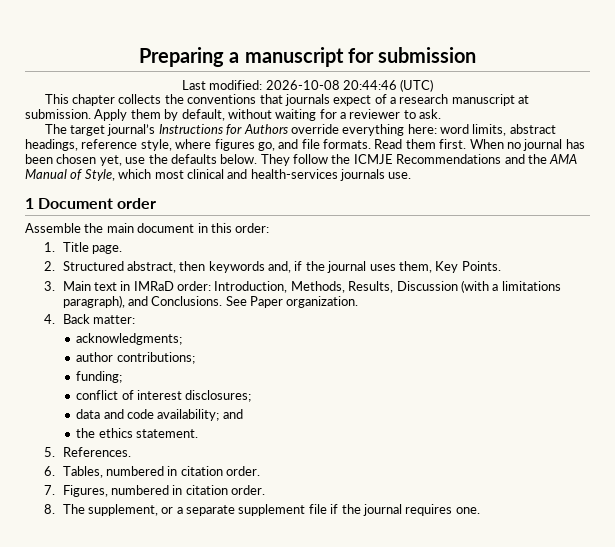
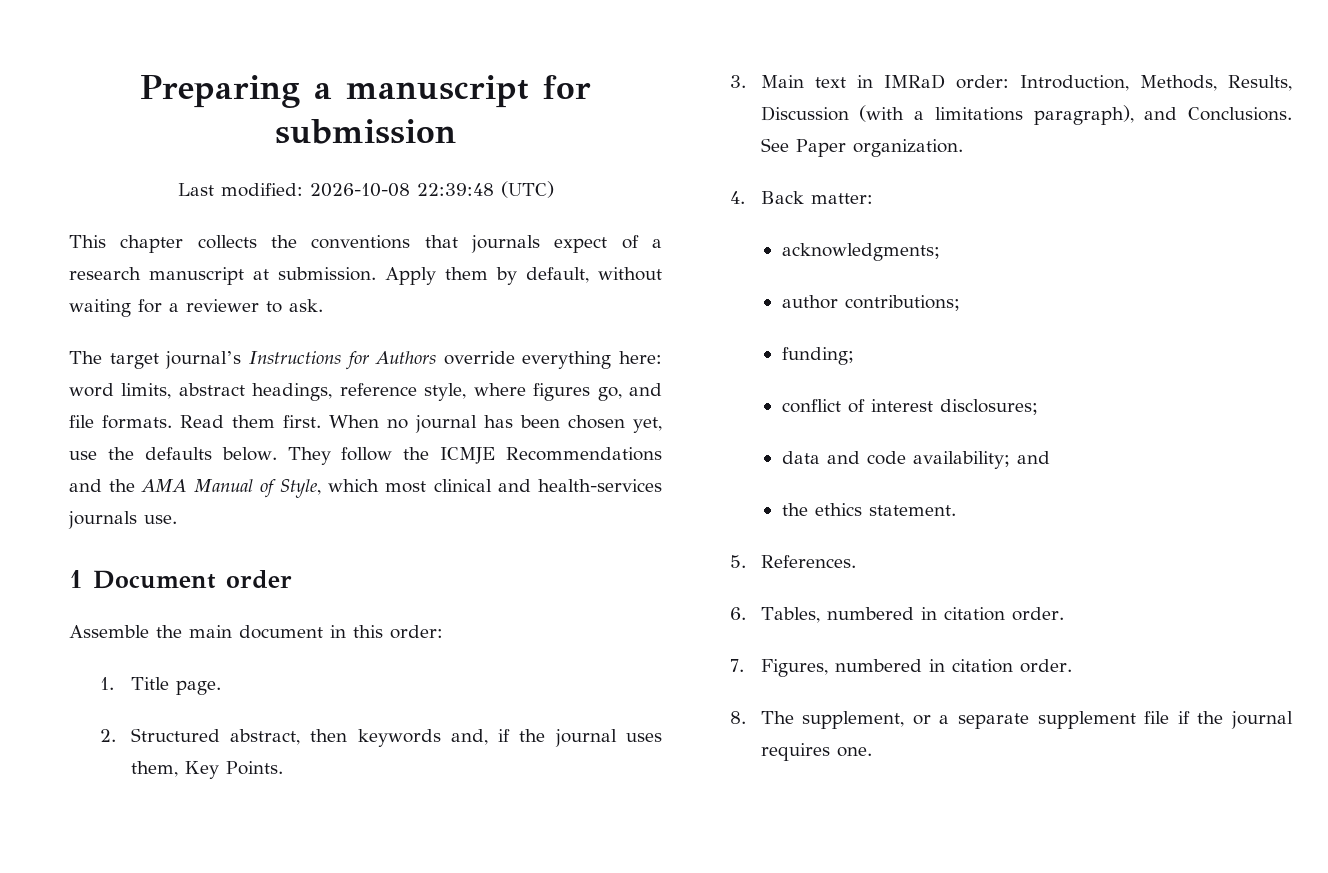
[342,80,397,90] 20:44:46 -> [416,183,494,196] 22:39:48

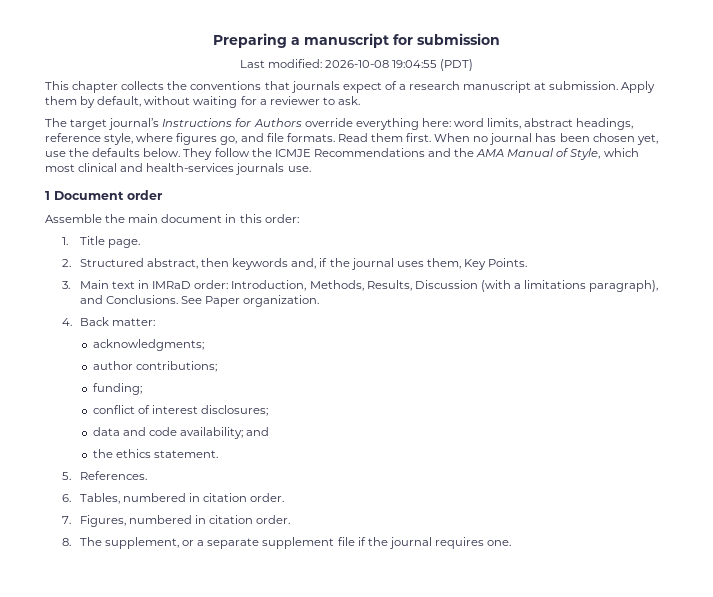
[416,181,554,198] 22:39:48 (UTC) -> [392,59,474,71] 19:04:55 (PDT)

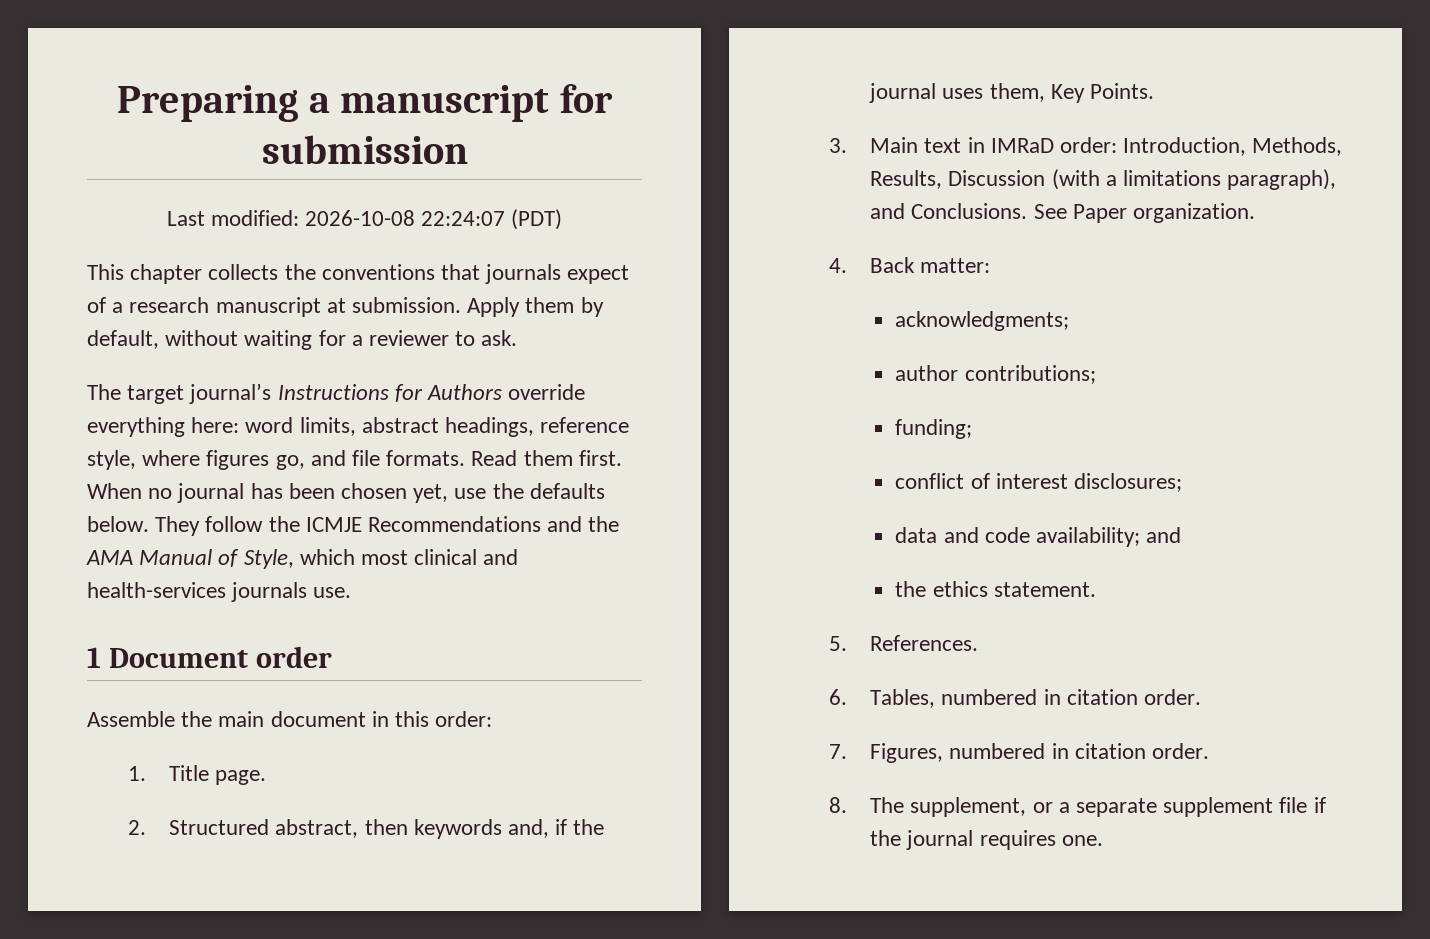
[392,60,438,68] 19:04:55 -> [421,211,506,226] 22:24:07

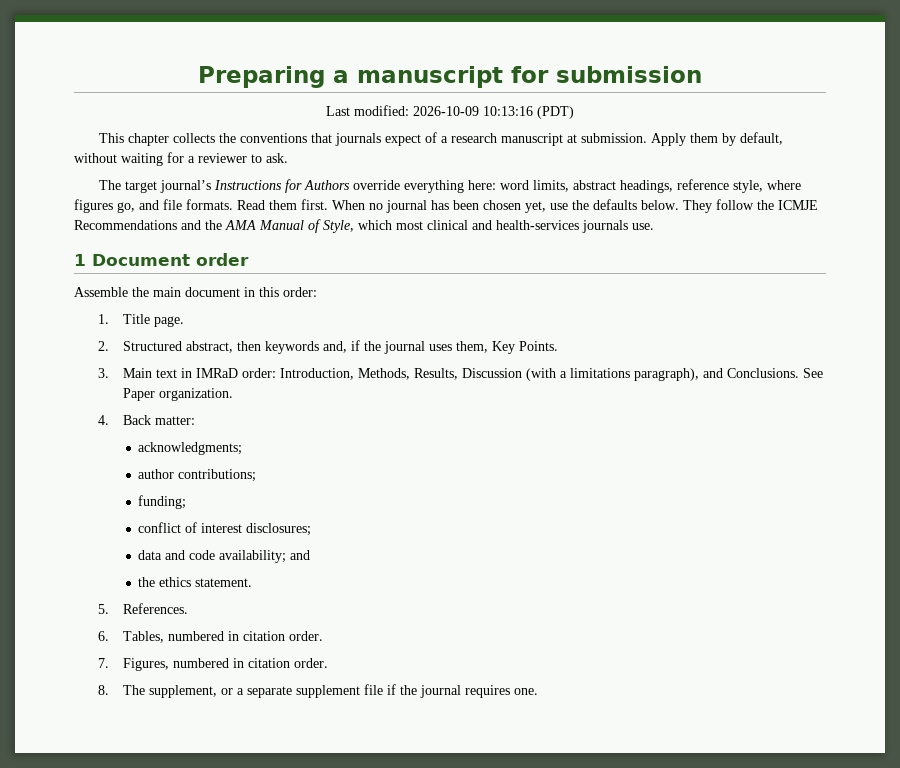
[305,210,506,226] 2026-10-08 22:24:07 -> [413,106,533,116] 2026-10-09 10:13:16

